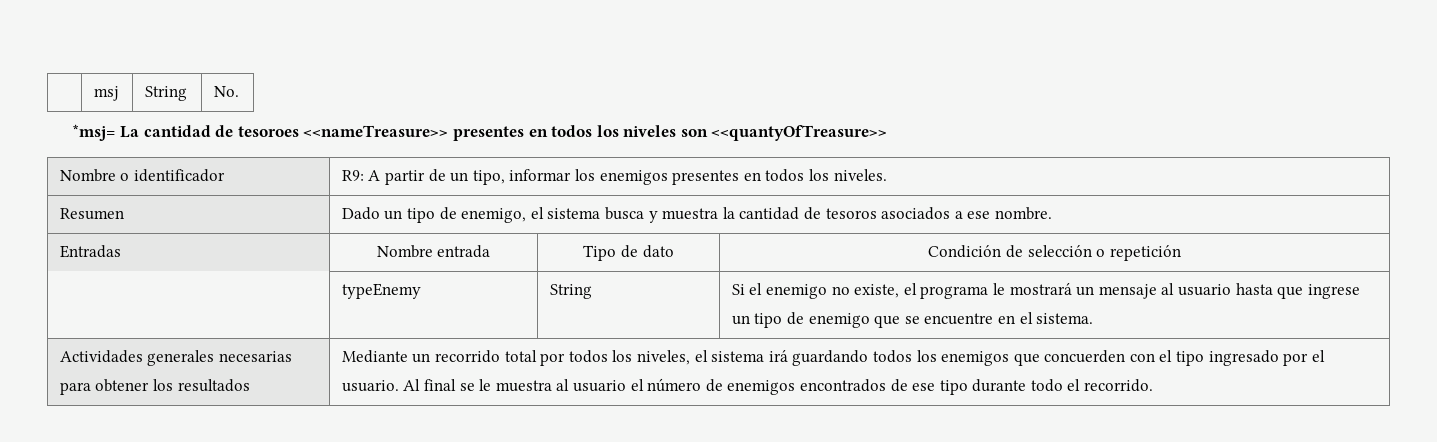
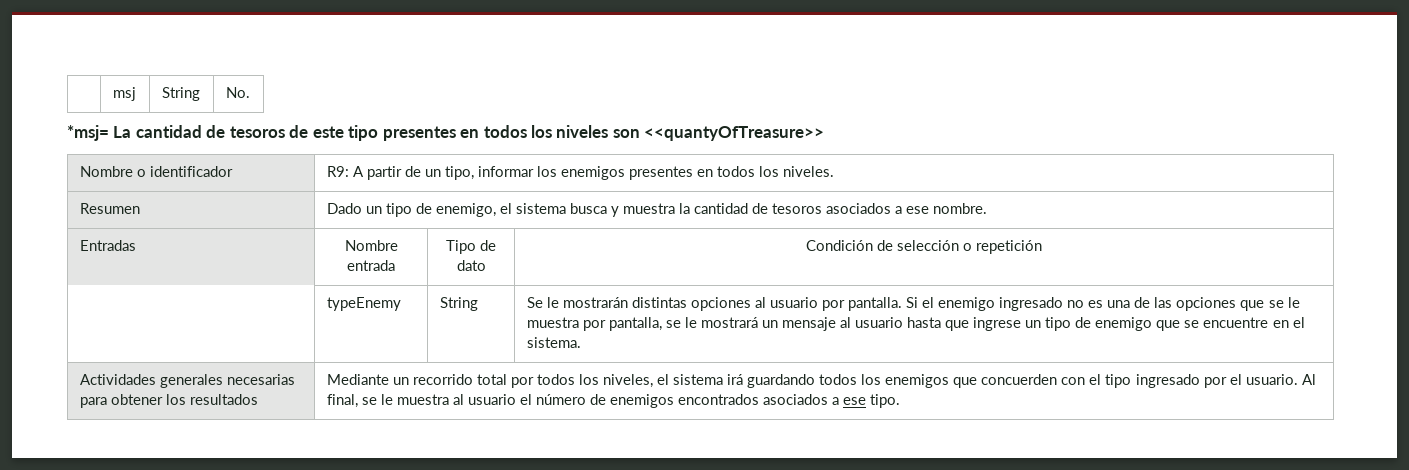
[237,125,449,137] tesoroes <<nameTreasure>> -> [229,125,379,141] tesoros de este tipo
[731,283,989,299] Si el enemigo no existe, el programa -> [526,297,1300,311] [526,317,681,331] Se le mostrarán distintas opciones al usuario por pantalla. Si el enemigo ingresado no es una de las opciones que se le muestra por pantalla, se
[424,379,457,391] final -> [326,394,358,408] final,
[890,379,1154,395] de ese tipo durante todo el recorrido. -> [763,394,901,408] asociados a ese tipo.

